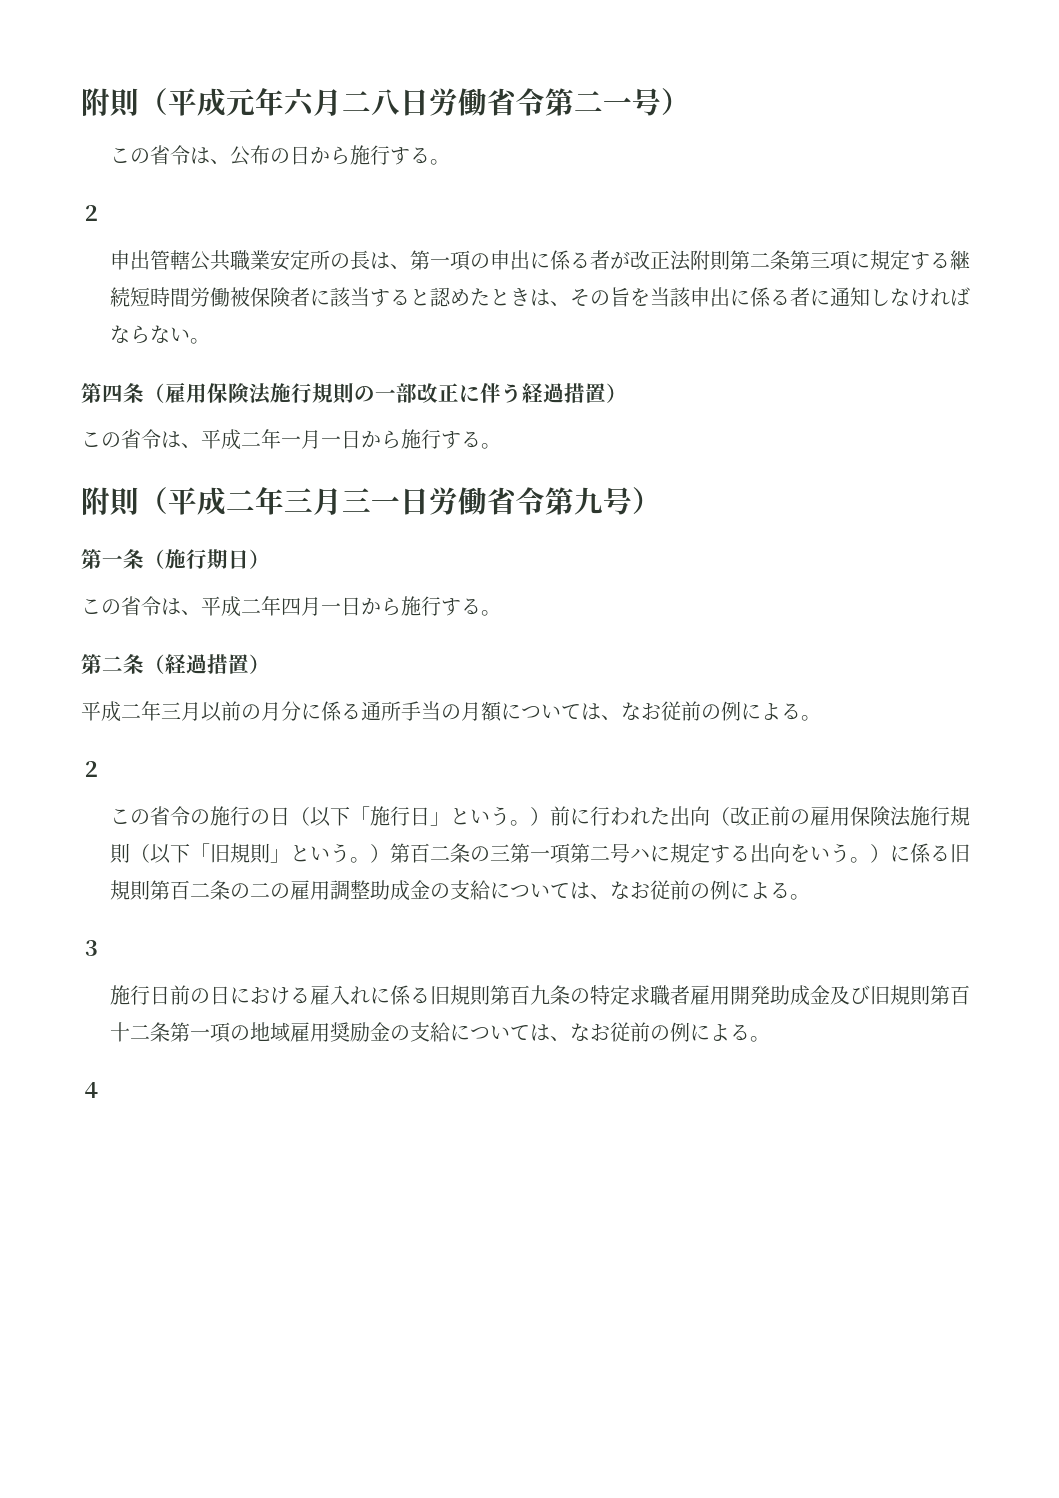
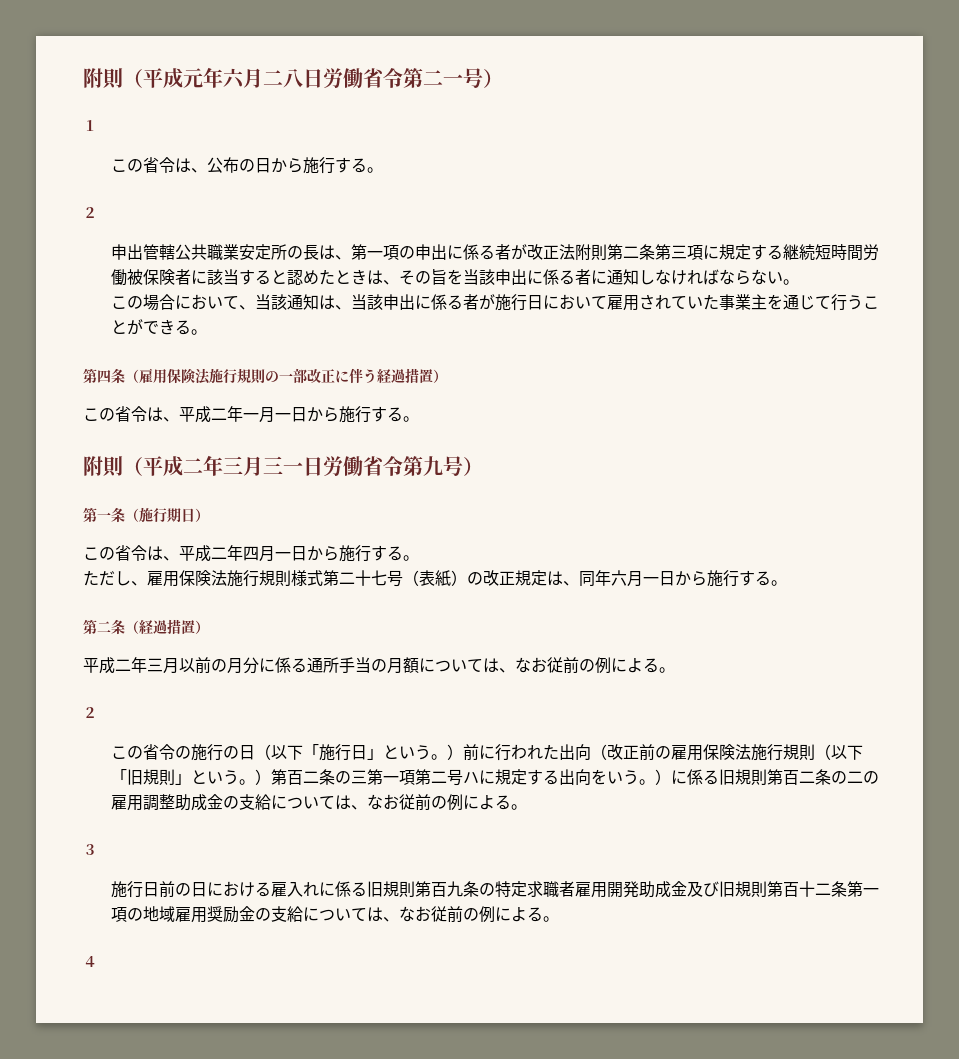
(690, 101) none -> [83,120,97,131] // １
(211, 341) none -> [111,294,880,311] [111,319,208,335] // この場合において、当該通知は、当該申出に係る者が施行日において雇用されていた事業主を通じて行うことができる。
(501, 613) none -> [83,570,787,587] // ただし、雇用保険法施行規則様式第二十七号（表紙）の改正規定は、同年六月一日から施行する。

